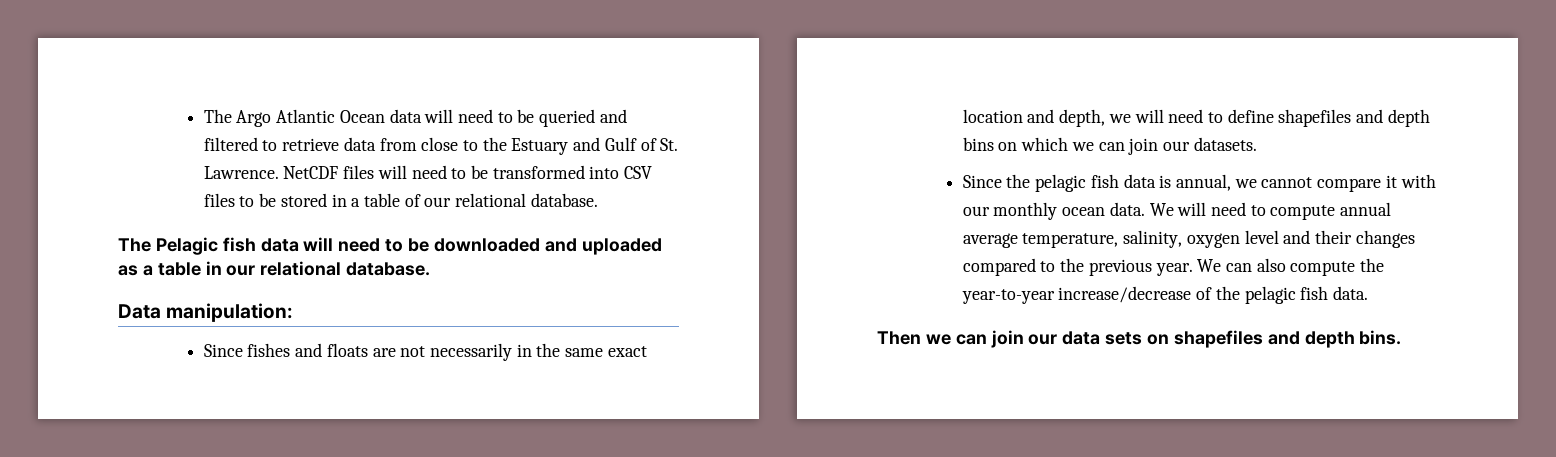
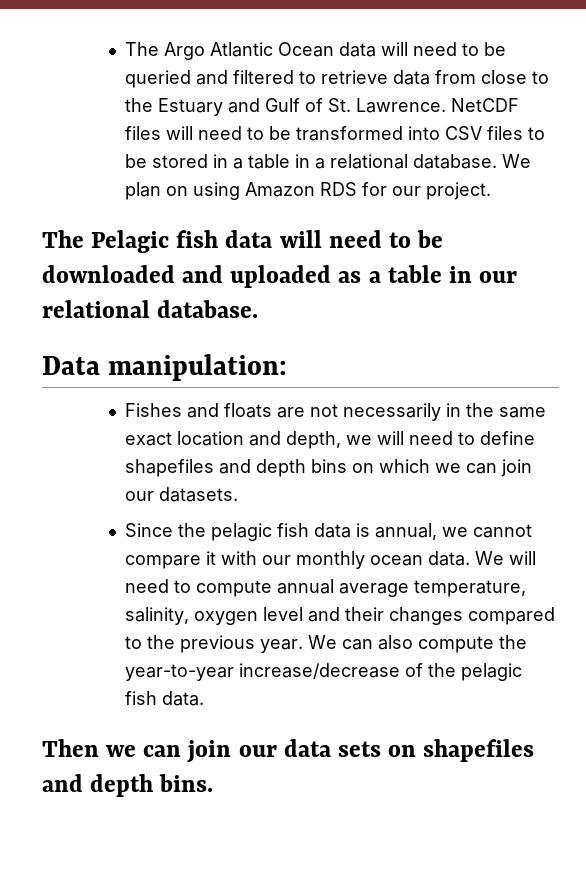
[404,193,598,207] of our relational database. -> [295,154,532,169] [125,182,492,200] in a relational database. We plan on using Amazon RDS for our project.
[203,343,291,357] Since fishes -> [125,403,183,417] Fishes

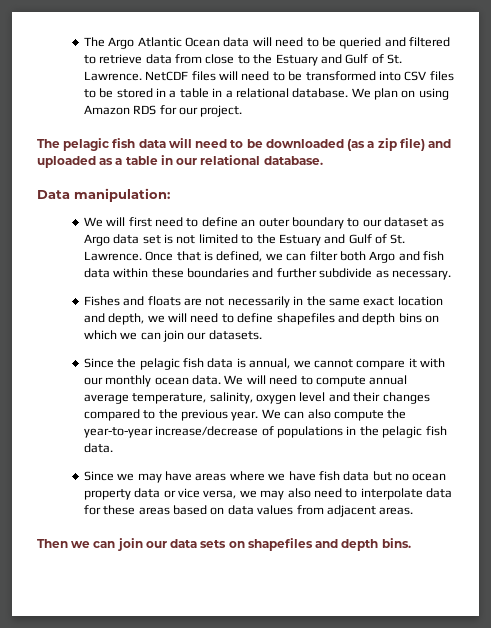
[91,230,170,253] Pelagic -> [63,138,110,151] pelagic
(175, 274) none -> [347,138,425,151] (as a zip file)
(288, 367) none -> [83,217,445,229] [83,234,406,246] [83,251,445,263] [83,268,451,280] // We will first need to define an outer boundary to our dataset as Argo data set is not limited to the Estuary and Gulf of St. Lawrence. Once that is defined, we can filter both Argo and fish data within these boundaries and further subdivide as necessary.
(424, 670) none -> [277,426,357,438] populations in
(205, 698) none -> [83,471,447,483] [83,488,453,500] [83,505,414,517] // Since we may have areas where we have fish data but no ocean property data or vice versa, we may also need to interpolate data for these areas based on data values from adjacent areas.

